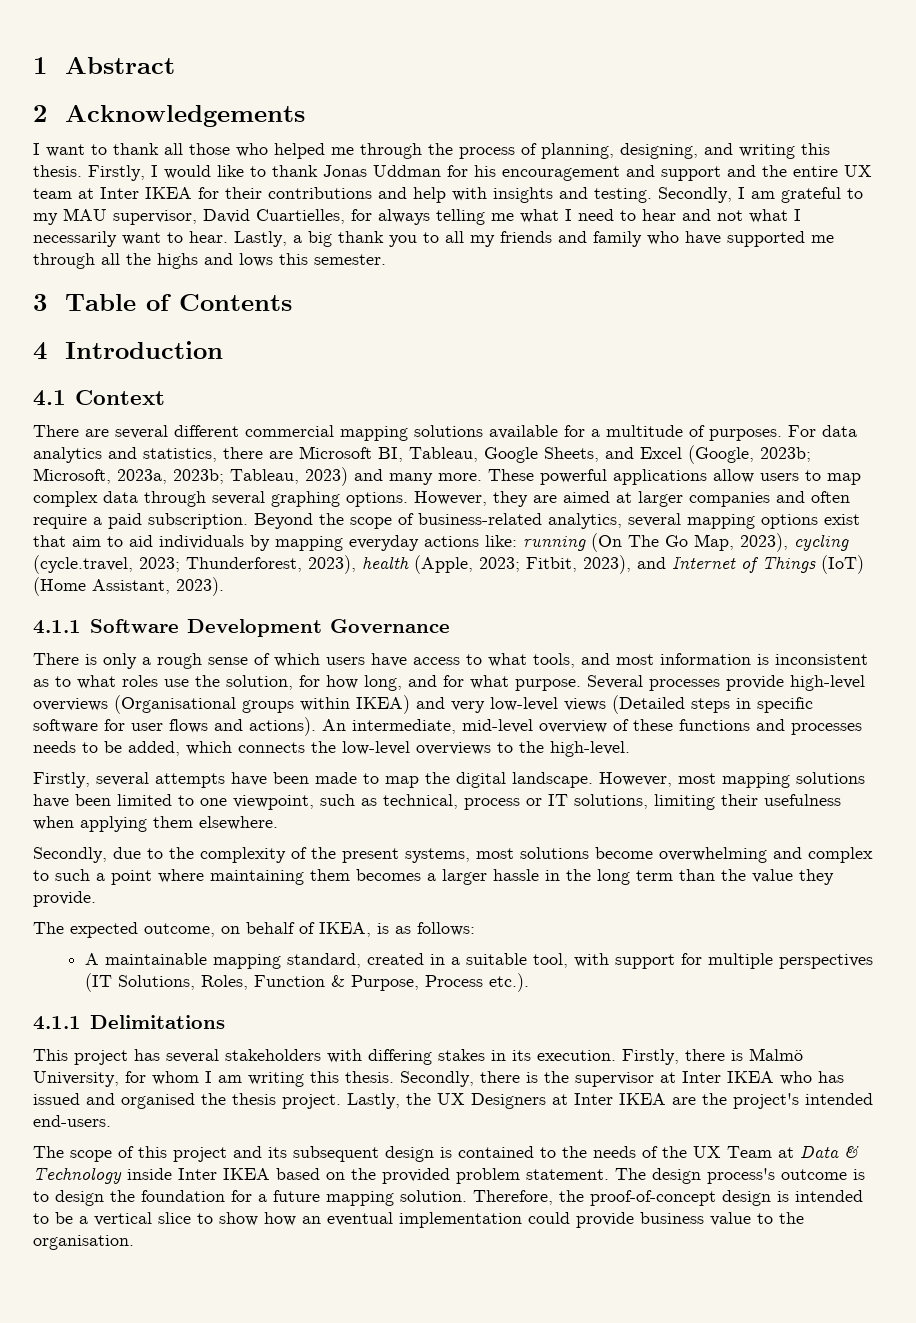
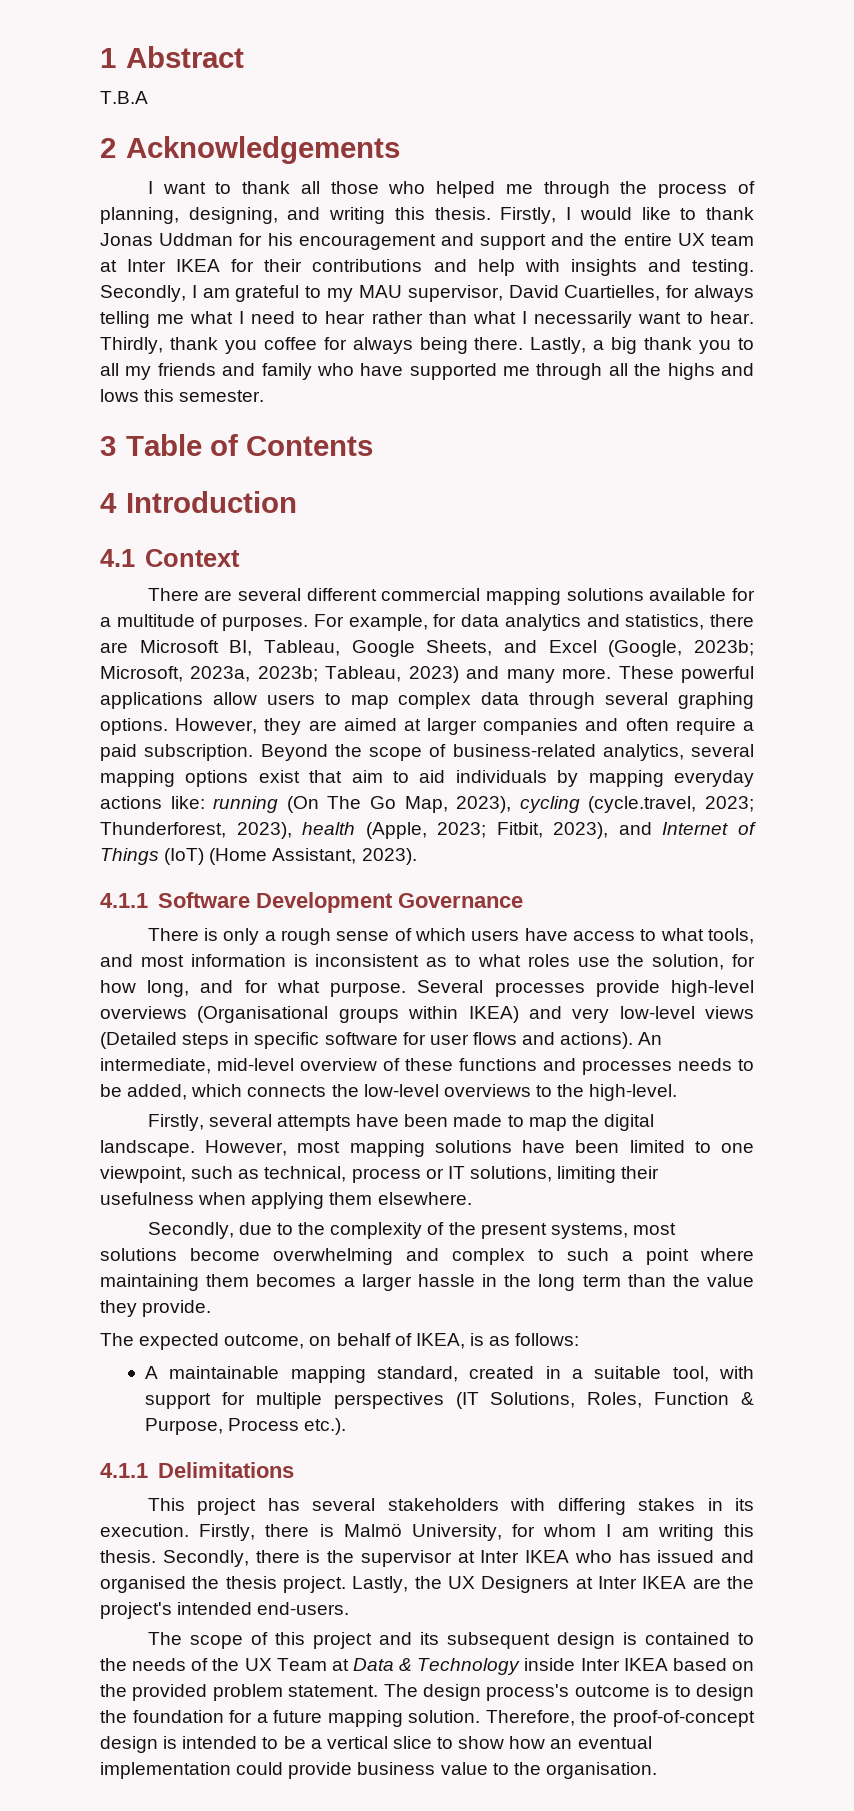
(176, 65) none -> [100,91,148,104] // T.B.A
[682,209,743,221] and not -> [371,311,467,324] rather than
(228, 237) none -> [100,337,524,354] Thirdly, thank you coffee for always being there.
(816, 431) none -> [348,614,457,631] example, for

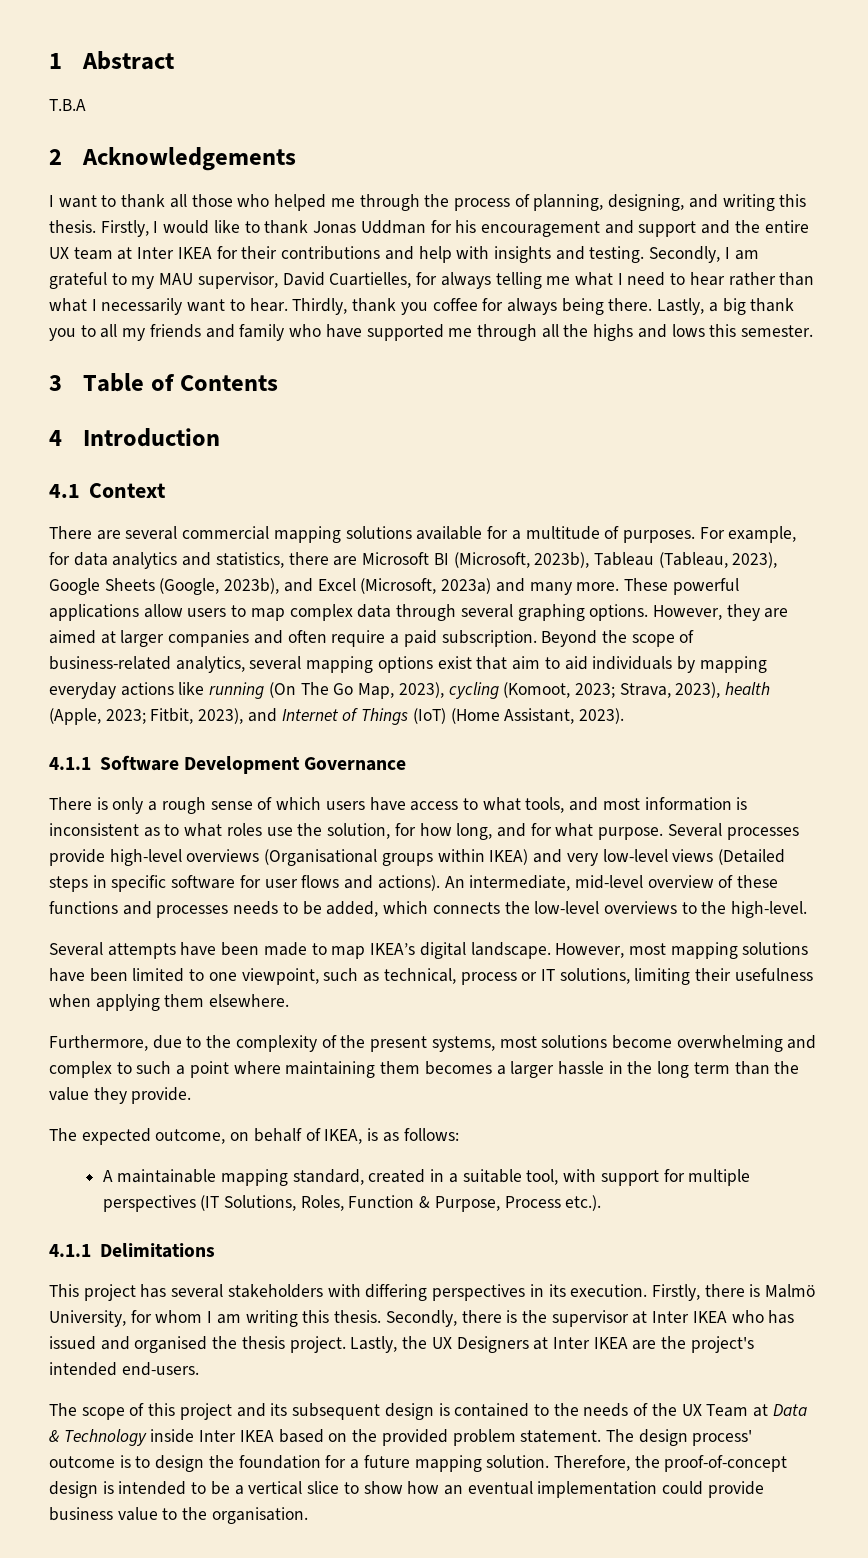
[306,588,377,601] different -> (178, 533) none
[229,640,755,657] [100,666,459,683] BI, Tableau, Google Sheets, and Excel (Google, 2023b; Microsoft, 2023a, 2023b; Tableau, 2023) -> [433,552,778,568] [49,578,492,595] BI (Microsoft, 2023b), Tableau (Tableau, 2023), Google Sheets (Google, 2023b), and Excel (Microsoft, 2023a)
[170,796,205,809] like: -> [178,682,205,695] like
[588,796,755,813] [100,822,226,838] (cycle.travel, 2023; Thunderforest, -> [503,682,671,698] (Komoot, 2023; Strava,
[147,1114,272,1131] Firstly, several -> [49,942,103,956] Several
[571,1114,599,1127] the -> [370,943,416,955] IKEA’s
[147,1222,234,1239] Secondly, -> [49,1035,148,1051] Furthermore,
[638,1498,696,1511] stakes -> [432,1284,526,1301] perspectives
[486,1684,570,1701] process's -> [692,1430,753,1446] process'

